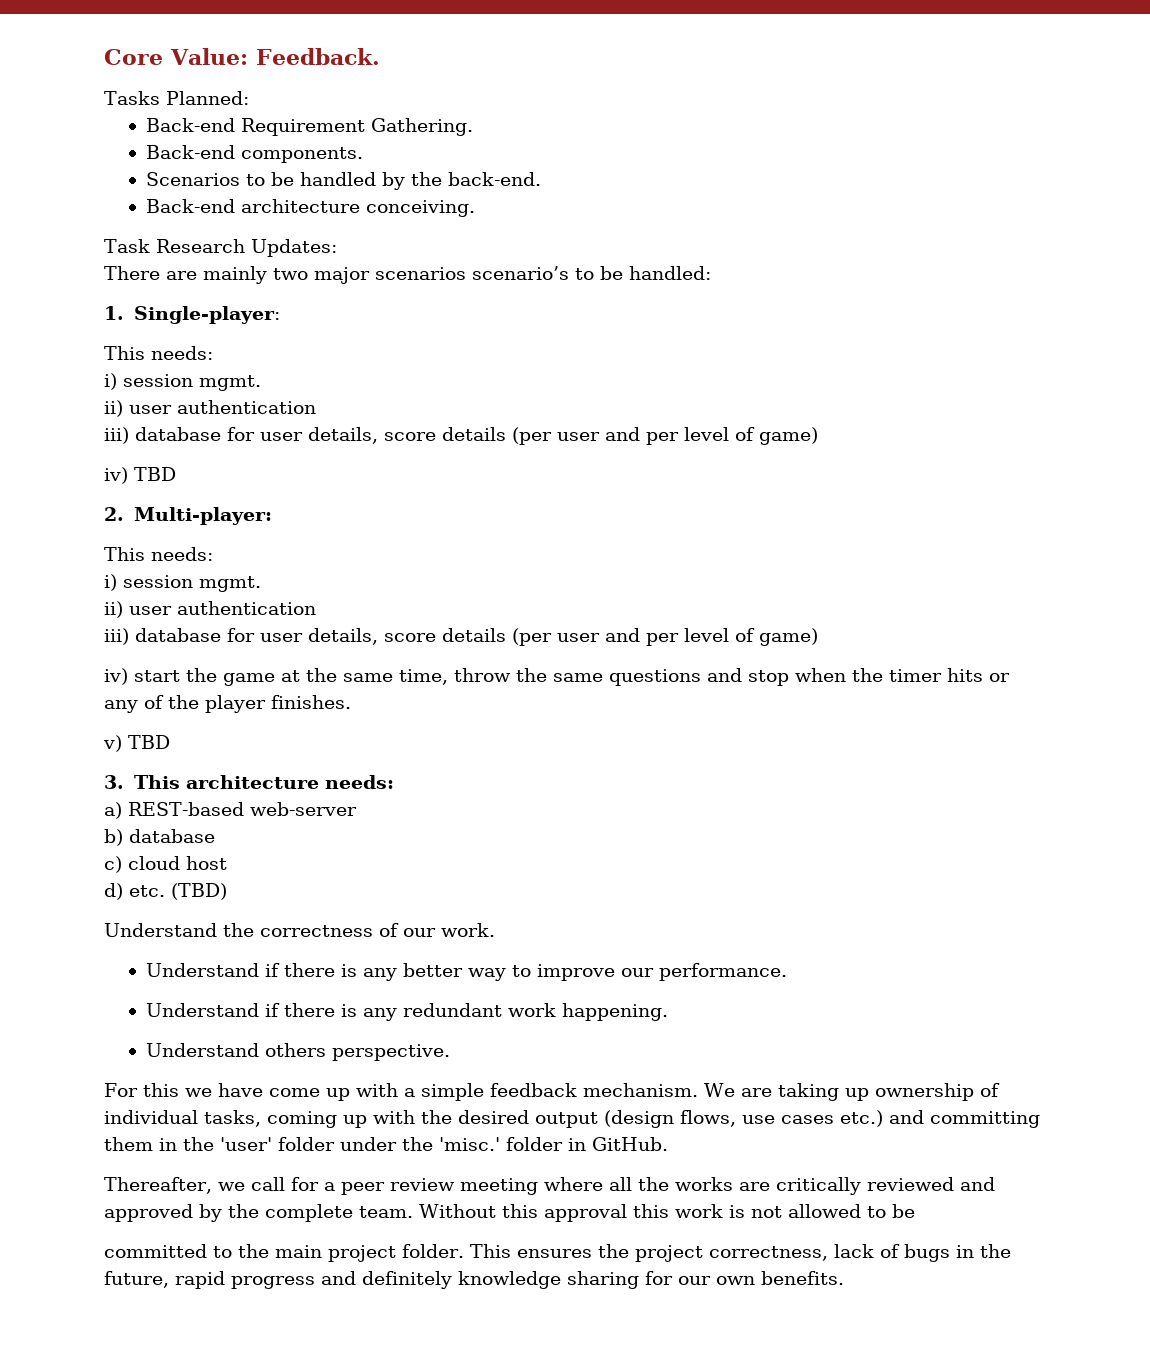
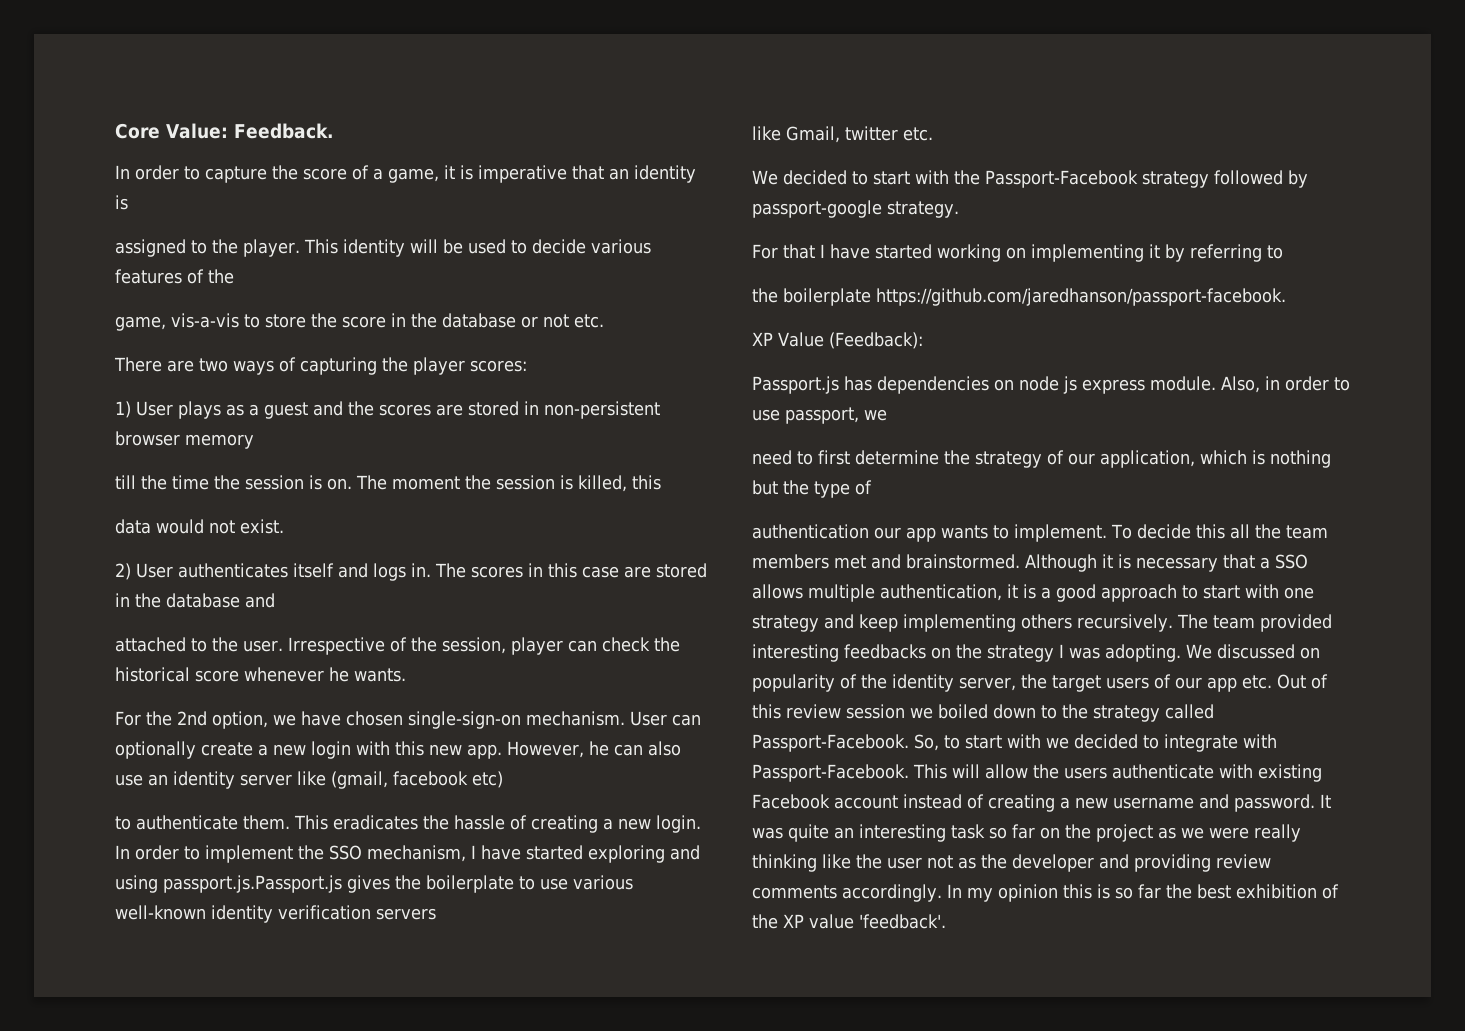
[104,91,249,105] [146,118,474,136] [146,145,364,163] [146,172,542,190] [146,199,476,217] [104,239,337,257] [104,266,711,284] [104,306,280,324] [104,346,213,360] [104,373,261,391] [104,400,316,417] [104,427,818,445] [104,467,176,484] [104,507,272,525] [104,547,213,561] [104,574,261,592] [104,601,316,618] [104,628,818,646] [104,668,1010,686] [104,695,351,713] [103,735,170,752] [104,775,394,789] [104,802,357,819] [104,829,215,846] [104,856,227,873] [104,883,227,900] [104,923,495,937] [146,963,788,981] [146,1003,669,1021] [146,1043,451,1061] [104,1083,1000,1101] [104,1110,1040,1128] [104,1137,668,1151] [104,1177,995,1195] [104,1204,915,1222] [104,1244,1011,1262] [104,1271,844,1289] Tasks Planned: // Back-end Requirement Gathering. // Back-end components. // Scenarios to be handled by the back-end. // Back-end architecture conceiving. // Task Research Updates: // There are mainly two major scenarios scenario’s to be handled: // 1. Single-player: // This needs: // i) session mgmt. // ii) user authentication // iii) database for user details, score details (per user and per level of game) // iv) TBD // 2. Multi-player: // This needs: // i) session mgmt. // ii) user authentication // iii) database for user details, score details (per user and per level of game) // iv) start the game at the same time, throw the same questions and stop when the timer hits or any of the player finishes. // v) TBD // 3. This architecture needs: // a) REST-based web-server // b) database // c) cloud host // d) etc. (TBD) // Understand the correctness of our work. // Understand if there is any better way to improve our performance. // Understand if there is any redundant work happening. // Understand others perspective. // For this we have come up with a simple feedback mechanism. We are taking up ownership of individual tasks, coming up with the desired output (design flows, use cases etc.) and committing them in the 'user' folder under the 'misc.' folder in GitHub. // Thereafter, we call for a peer review meeting where all the works are critically reviewed and approved by the complete team. Without this approval this work is not allowed to be // committed to the main project folder. This ensures the project correctness, lack of bugs in the future, rapid progress and definitely knowledge sharing for our own benefits. -> [115,165,696,183] [115,195,128,210] [115,239,651,257] [115,269,234,284] [115,313,604,331] [114,357,527,375] [115,401,660,419] [115,431,254,449] [115,475,661,492] [115,519,284,534] [115,563,707,581] [115,593,275,608] [115,637,680,655] [115,667,406,682] [115,711,701,729] [115,741,681,759] [115,771,503,789] [115,815,701,833] [115,845,700,863] [115,875,633,893] [115,905,436,923] [752,126,933,143] [752,170,1308,188] [752,200,959,218] [752,244,1283,262] [752,288,1286,306] [752,332,923,349] [752,376,1350,394] [752,407,887,424] [752,450,1331,468] [752,480,872,498] [752,524,1328,542] [752,554,1308,572] [752,584,1314,602] [752,614,1332,632] [752,644,1320,662] [752,674,1328,692] [752,704,1214,722] [752,734,1277,752] [752,764,1322,782] [752,794,1331,812] [752,824,1301,842] [752,854,1271,872] [752,884,1339,902] [752,914,946,929] In order to capture the score of a game, it is imperative that an identity is // assigned to the player. This identity will be used to decide various features of the // game, vis-a-vis to store the score in the database or not etc. // There are two ways of capturing the player scores: // 1) User plays as a guest and the scores are stored in non-persistent browser memory // till the time the session is on. The moment the session is killed, this // data would not exist. // 2) User authenticates itself and logs in. The scores in this case are stored in the database and // attached to the user. Irrespective of the session, player can check the historical score whenever he wants. // For the 2nd option, we have chosen single-sign-on mechanism. User can optionally create a new login with this new app. However, he can also use an identity server like (gmail, facebook etc) // to authenticate them. This eradicates the hassle of creating a new login. In order to implement the SSO mechanism, I have started exploring and using passport.js.Passport.js gives the boilerplate to use various well-known identity verification servers // like Gmail, twitter etc. // We decided to start with the Passport-Facebook strategy followed by passport-google strategy. // For that I have started working on implementing it by referring to // the boilerplate https://github.com/jaredhanson/passport-facebook. // XP Value (Feedback): // Passport.js has dependencies on node js express module. Also, in order to use passport, we // need to first determine the strategy of our application, which is nothing but the type of // authentication our app wants to implement. To decide this all the team members met and brainstormed. Although it is necessary that a SSO allows multiple authentication, it is a good approach to start with one strategy and keep implementing others recursively. The team provided interesting feedbacks on the strategy I was adopting. We discussed on popularity of the identity server, the target users of our app etc. Out of this review session we boiled down to the strategy called Passport-Facebook. So, to start with we decided to integrate with Passport-Facebook. This will allow the users authenticate with existing Facebook account instead of creating a new username and password. It was quite an interesting task so far on the project as we were really thinking like the user not as the developer and providing review comments accordingly. In my opinion this is so far the best exhibition of the XP value 'feedback'.

